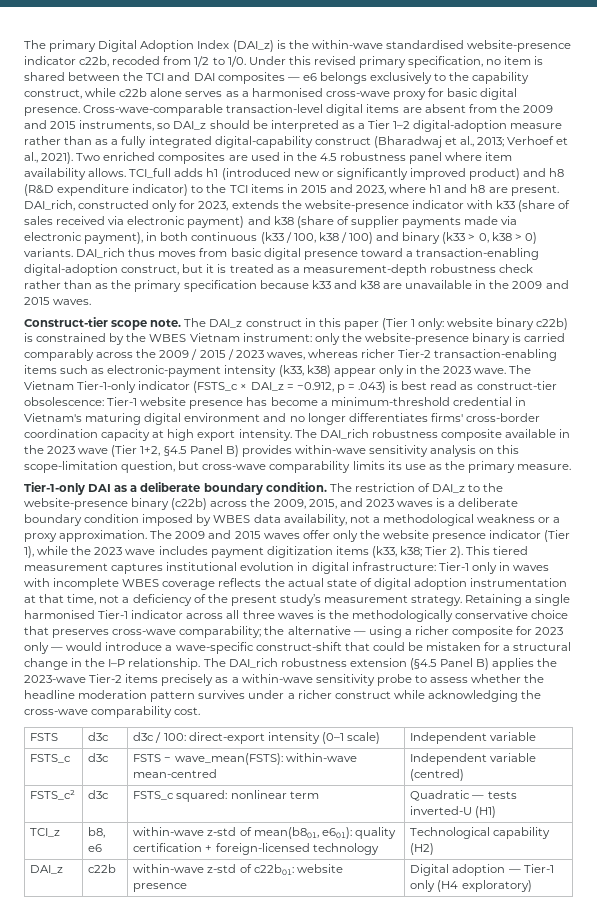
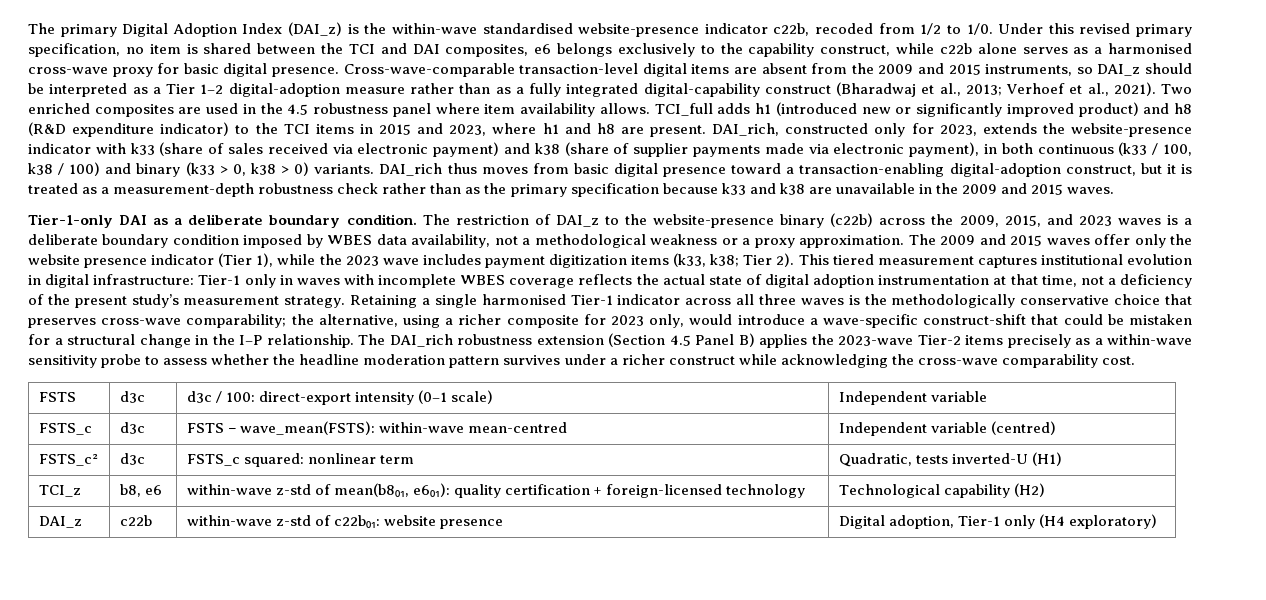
[217,72,300,84] composites — -> [445,44,529,57] composites,
[24,317,569,330] [24,333,566,345] [24,349,558,361] [24,365,532,377] [24,381,557,393] [24,397,526,409] [24,413,540,425] [24,429,571,441] [24,445,520,457] [24,461,572,473] // Construct-tier scope note. The DAI_z construct in this paper (Tier 1 only: website binary c22b) is constrained by the WBES Vietnam instrument: only the website-presence binary is carried comparably across the 2009 / 2015 / 2023 waves, whereas richer Tier-2 transaction-enabling items such as electronic-payment intensity (k33, k38) appear only in the 2023 wave. The Vietnam Tier-1-only indicator (FSTS_c × DAI_z = −0.912, p = .043) is best read as construct-tier obsolescence: Tier-1 website presence has become a minimum-threshold credential in Vietnam's maturing digital environment and no longer differentiates firms' cross-border coordination capacity at high export intensity. The DAI_rich robustness composite available in the 2023 wave (Tier 1+2, §4.5 Panel B) provides within-wave sensitivity analysis on this scope-limitation question, but cross-wave comparability limits its use as the primary measure. -> (1115, 190) none
[287,626,366,635] alternative — -> [318,314,398,327] alternative,
[24,642,64,654] only — -> [649,314,685,328] only,
[409,658,437,670] (§4.5 -> [608,333,691,347] (Section 4.5
[410,790,485,801] Quadratic — -> [838,453,912,467] Quadratic,
[452,864,521,876] adoption — -> [889,515,955,529] adoption,

